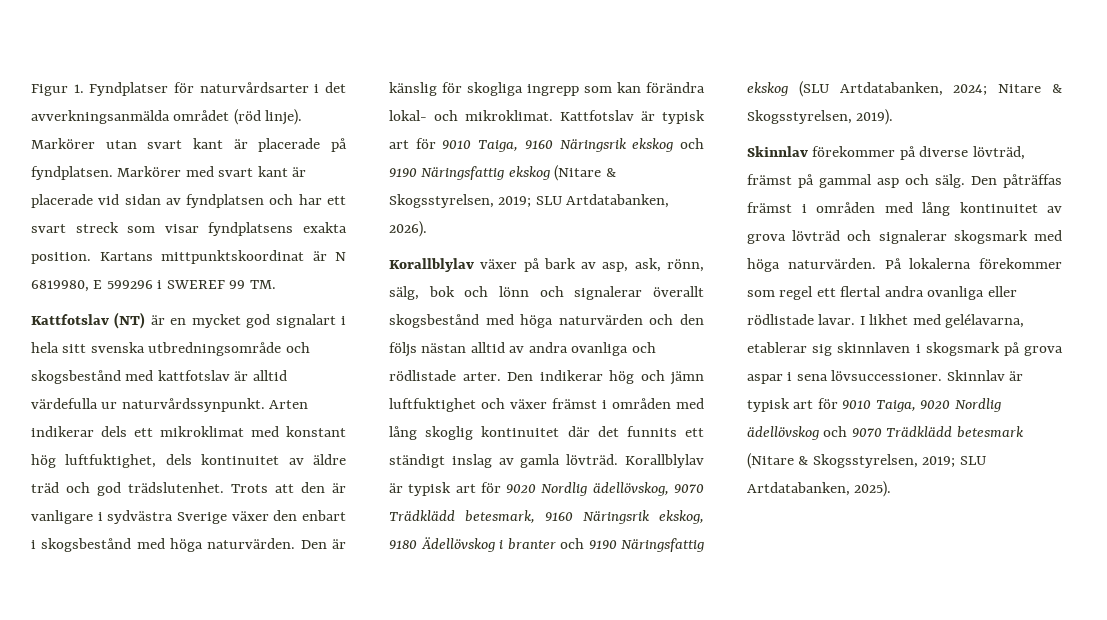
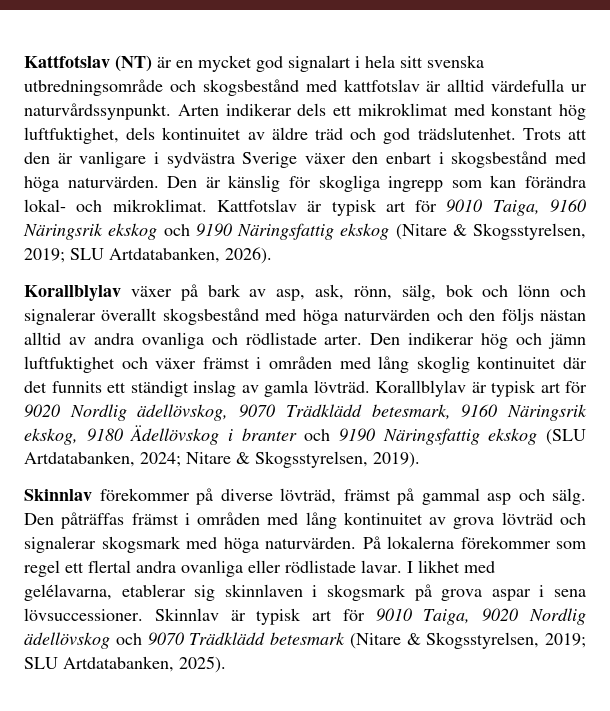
[31,82,346,96] [31,109,303,125] [31,138,347,152] [31,166,307,180] [31,194,346,208] [31,222,347,236] [31,250,346,264] [31,280,276,292] Figur 1. Fyndplatser för naturvårdsarter i det avverkningsanmälda området (röd linje). Markörer utan svart kant är placerade på fyndplatsen. Markörer med svart kant är placerade vid sidan av fyndplatsen och har ett svart streck som visar fyndplatsens exakta position. Kartans mittpunktskoordinat är N 6819980, E 599296 i SWEREF 99 TM. // -> (24, 61) none

